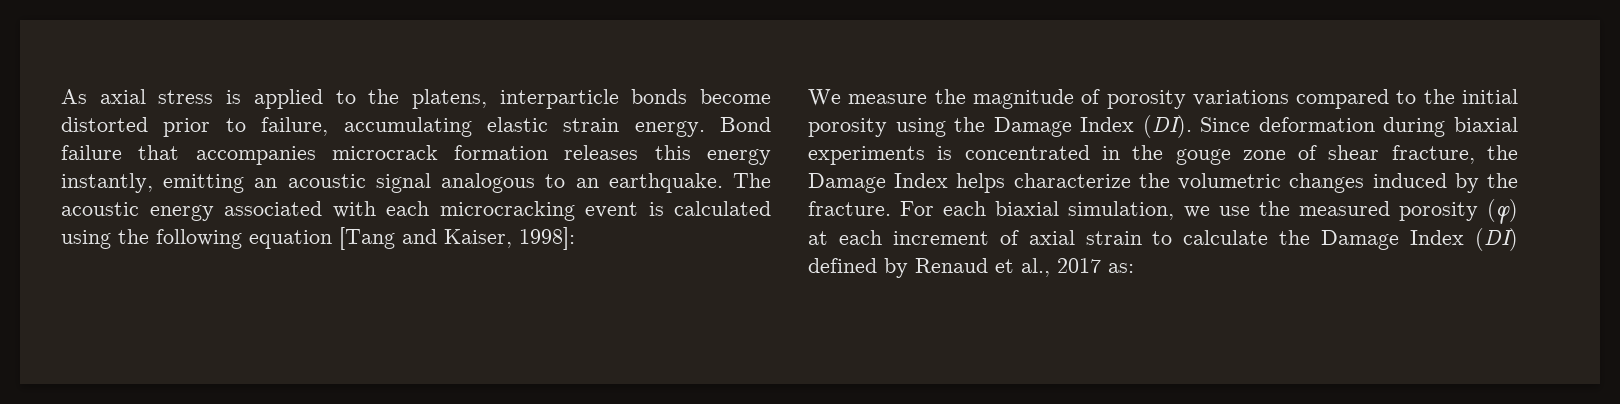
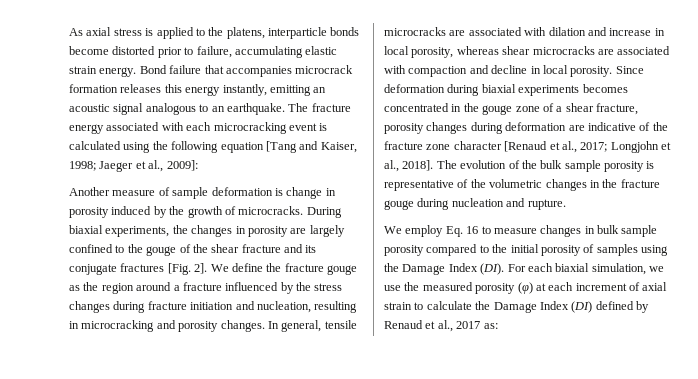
[61,202,139,216] acoustic -> [311,103,351,112] fracture
[519,227,575,250] [808,89,1518,109] [808,115,1192,138] 1998]: // We measure the magnitude of porosity variations compared to the initial porosity using the Damage Index (DI). -> [69,160,198,172] [69,187,336,199] [69,206,342,218] [69,225,345,237] [69,244,317,256] [69,263,357,275] [69,282,343,294] [69,301,358,313] [69,320,357,332] [384,27,665,36] [384,46,671,58] [384,65,613,77] 1998; Jaeger et al., 2009]: // Another measure of sample deformation is change in porosity induced by the growth of microcracks. During biaxial experiments, the changes in porosity are largely confined to the gouge of the shear fracture and its conjugate fractures [Fig. 2]. We define the fracture gouge as the region around a fracture influenced by the stress changes during fracture initiation and nucleation, resulting in microcracking and porosity changes. In general, tensile microcracks are associated with dilation and increase in local porosity, whereas shear microcracks are associated with compaction and decline in local porosity.
[937,146,953,160] is -> [582,84,628,93] becomes
(1318, 152) none -> [556,106,563,112] a
[1487,145,1518,160] [808,173,1518,193] [808,201,891,216] the Damage Index helps characterize the volumetric changes induced by the fracture. -> [384,122,668,134] [384,141,671,153] [384,160,655,172] [384,179,660,191] [384,198,566,210] [384,225,658,237] [384,244,668,256] [384,263,505,275] porosity changes during deformation are indicative of the fracture zone character [Renaud et al., 2017; Longjohn et al., 2018]. The evolution of the bulk sample porosity is representative of the volumetric changes in the fracture gouge during nucleation and rupture. // We employ Eq. 16 to measure changes in bulk sample porosity compared to the initial porosity of samples using the Damage Index (DI).

